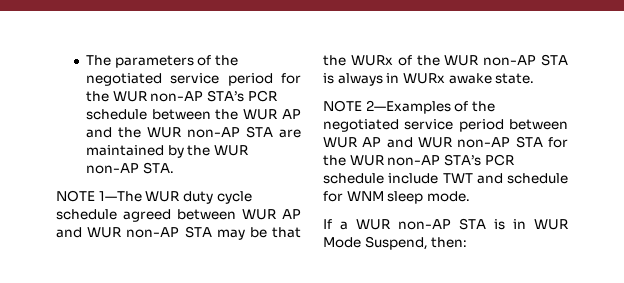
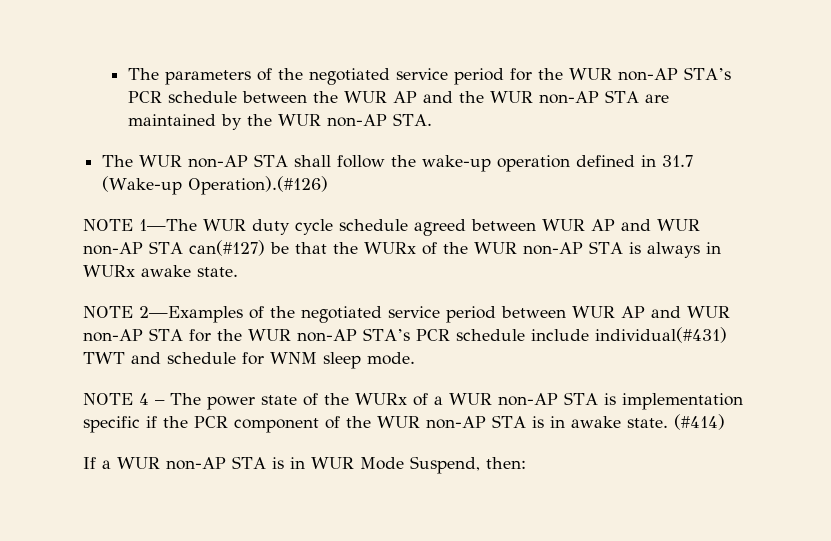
(174, 168) none -> [102,154,694,172] [102,176,329,195] // The WUR non-AP STA shall follow the wake-up operation defined in 31.7 (Wake-up Operation).(#126)
[216,229,245,240] may -> [188,240,265,256] can(#127)
(439, 178) none -> [594,327,727,343] individual(#431)
(470, 196) none -> [83,392,743,410] [83,414,725,433] // NOTE 4 – The power state of the WURx of a WUR non-AP STA is implementation specific if the PCR component of the WUR non-AP STA is in awake state. (#414)

